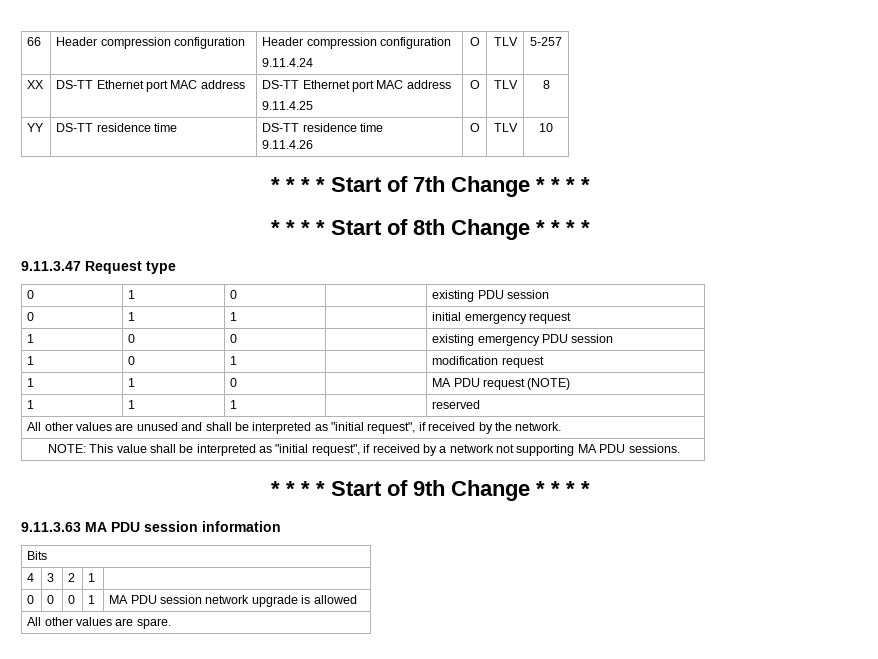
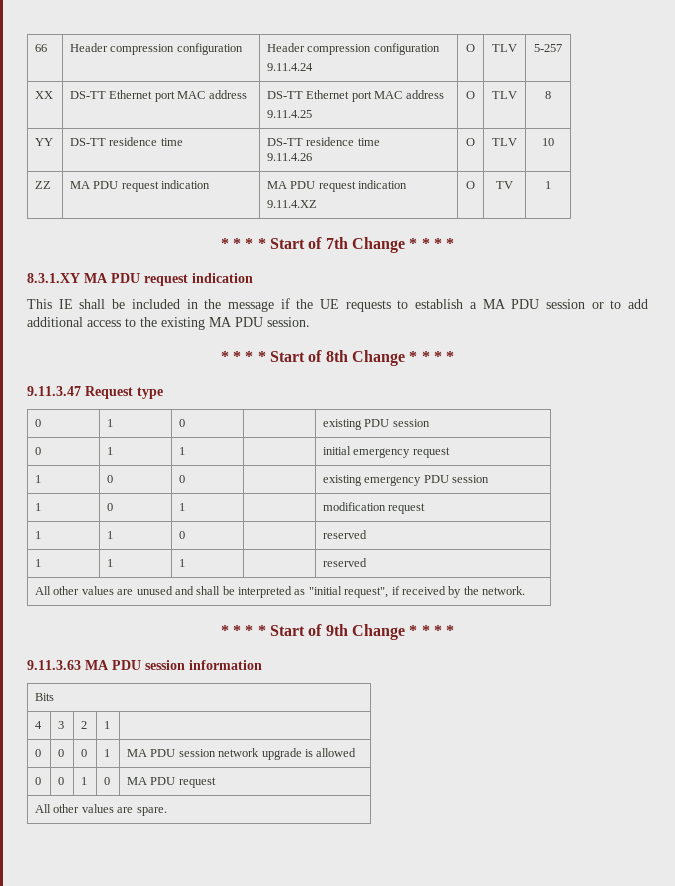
(553, 127) none -> [35,181,52,189] [70,180,211,192] [267,180,408,192] [267,200,318,208] [466,181,475,189] [496,181,513,189] [545,181,551,189] // ZZ | MA PDU request indication | MA PDU request indication // 9.11.4.XZ | O | TV | 1
(590, 184) none -> [27,273,253,286] [27,298,648,312] [27,317,310,330] // 8.3.1.XY MA PDU request indication // This IE shall be included in the message if the UE requests to establish a MA PDU session or to add additional access to the existing MA PDU session.
[432,378,571,390] MA PDU request (NOTE) -> [323,530,368,539] reserved
[47,444,680,456] // NOTE: This value shall be interpreted as "initial request", if received by a network not supporting MA PDU sessions. -> (526, 590) none
(357, 599) none -> [35,777,42,785] [58,777,65,785] [81,777,88,785] [104,777,111,785] [127,777,216,788] // 0 | 0 | 1 | 0 | MA PDU request

